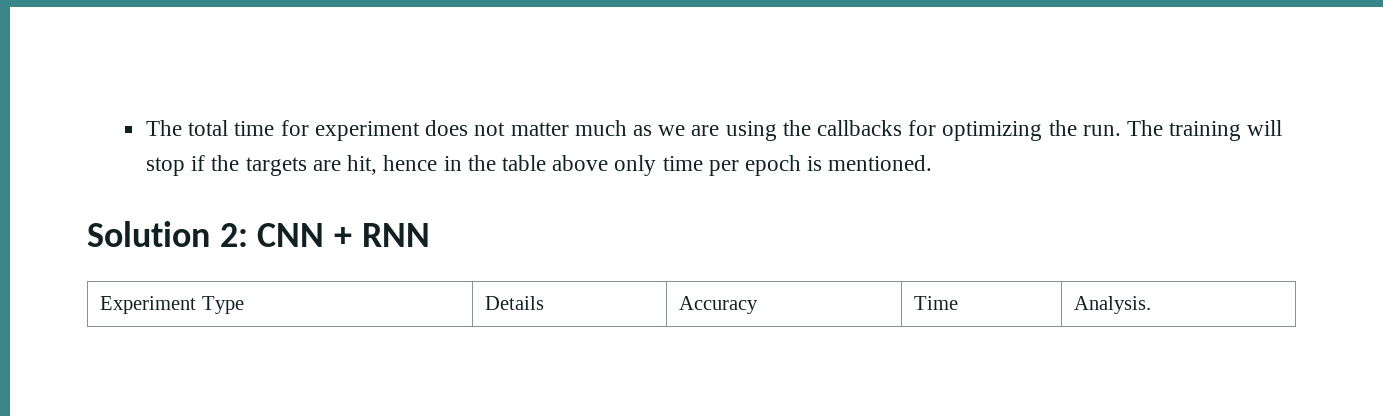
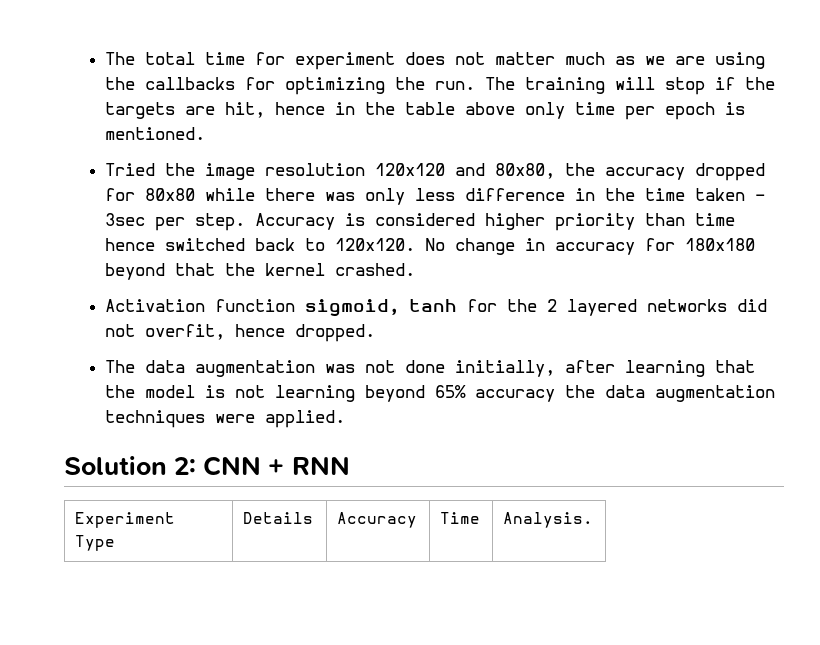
(933, 163) none -> [104,163,765,181] [104,188,765,205] [104,213,735,231] [104,238,755,255] [104,263,415,280] [104,299,767,317] [104,324,375,342] [104,360,755,377] [104,385,775,402] [104,410,345,428] // Tried the image resolution 120x120 and 80x80, the accuracy dropped for 80x80 while there was only less difference in the time taken – 3sec per step. Accuracy is considered higher priority than time hence switched back to 120x120. No change in accuracy for 180x180 beyond that the kernel crashed. // Activation function sigmoid, tanh for the 2 layered networks did not overfit, hence dropped. // The data augmentation was not done initially, after learning that the model is not learning beyond 65% accuracy the data augmentation techniques were applied.

